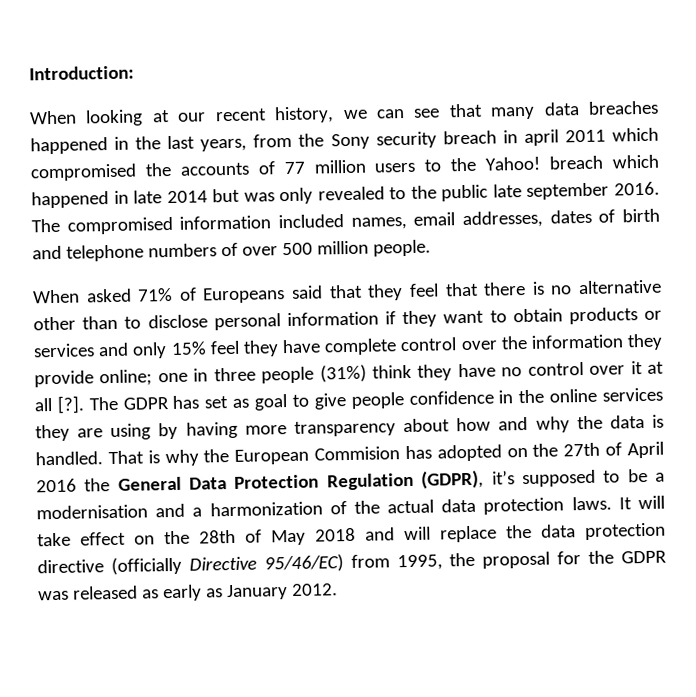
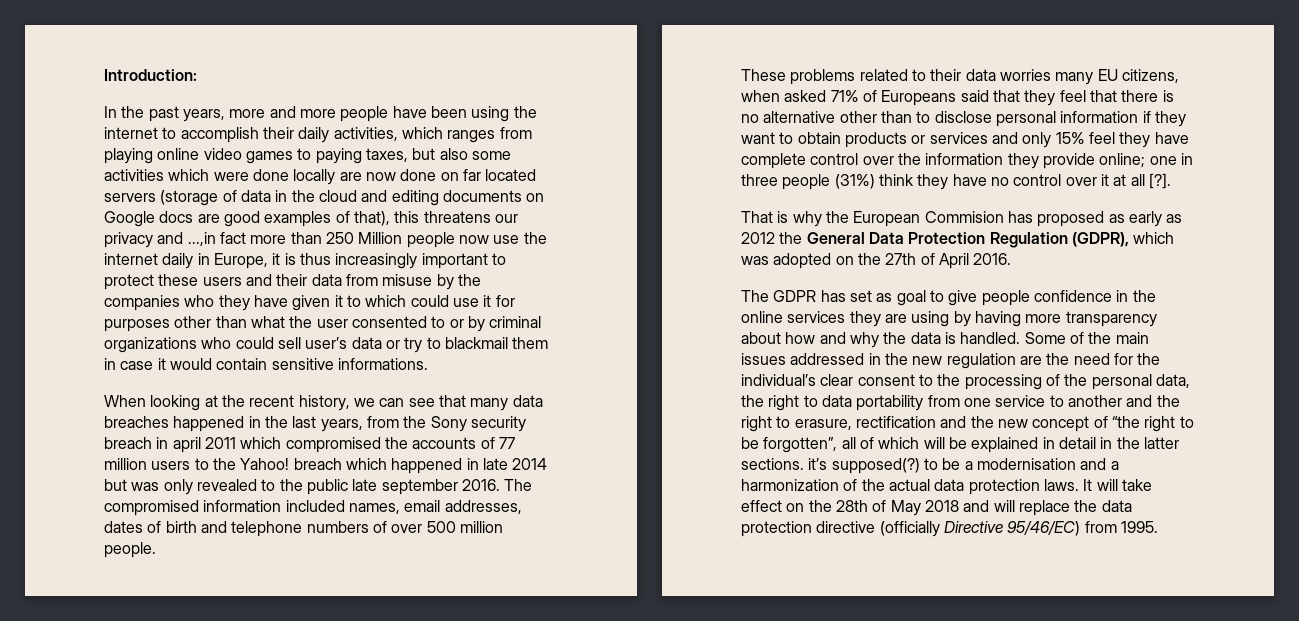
(134, 73) none -> [104,106,537,122] [104,127,532,143] [104,148,511,164] [104,169,537,185] [104,190,545,206] [104,211,518,227] [104,232,547,248] [104,253,506,269] [104,274,481,290] [104,295,515,311] [104,316,542,332] [104,337,549,353] [104,358,428,370] // In the past years, more and more people have been using the internet to accomplish their daily activities, which ranges from playing online video games to paying taxes, but also some activities which were done locally are now done on far located servers (storage of data in the cloud and editing documents on Google docs are good examples of that), this threatens our privacy and ...,in fact more than 250 Million people now use the internet daily in Europe, it is thus increasingly important to protect these users and their data from misuse by the companies who they have given it to which could use it for purposes other than what the user consented to or by criminal organizations who could sell user’s data or try to blackmail them in case it would contain sensitive informations.
[177,112,207,122] our -> [221,395,245,407] the
[32,289,80,304] When -> [741,69,1179,85] [741,90,780,102] These problems related to their data worries many EU citizens, when
(85, 404) none -> [741,211,1183,227] [741,232,1175,248] [741,253,1012,269] // That is why the European Commision has proposed as early as 2012 the General Data Protection Regulation (GDPR), which was adopted on the 27th of April 2016. //
[107,441,664,467] [36,469,596,493] That is why the European Commision has adopted on the 27th of April 2016 the General Data Protection Regulation (GDPR), it’s supposed -> [1024,332,1149,344] [741,353,1161,369] [741,374,1190,390] [741,395,1180,411] [741,416,1194,432] [741,437,1179,453] [741,458,920,474] Some of the main issues addressed in the new regulation are the need for the individual’s clear consent to the processing of the personal data, the right to data portability from one service to another and the right to erasure, rectification and the new concept of “the right to be forgotten”, all of which will be explained in detail in the latter sections. it’s supposed(?)
[396,550,667,571] [38,583,338,602] 1995, the proposal for the GDPR was released as early as January 2012. -> [1120,521,1158,533] 1995.

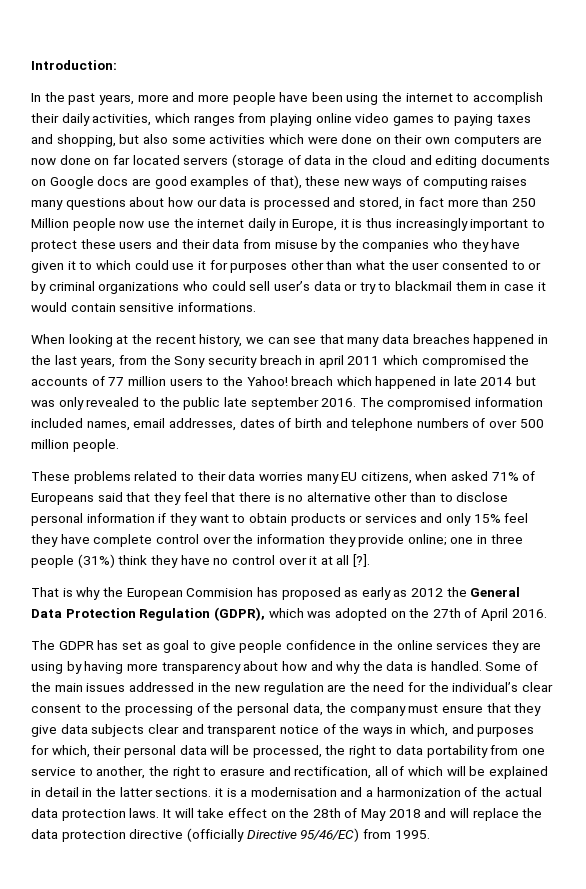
[365,148,408,162] taxes, -> [496,114,531,123] [31,134,116,147] taxes and shopping,
[293,169,336,185] locally -> [375,134,520,147] on their own computers
[394,211,518,223] [104,232,216,248] this threatens our privacy and ...,in -> [305,176,528,189] [31,197,416,210] these new ways of computing raises many questions about how our data is processed and stored, in
(764, 401) none -> [349,703,542,716] [31,724,535,737] [31,745,346,758] company must ensure that they give data subjects clear and transparent notice of the ways in which, and purposes for which, their personal data will be processed, the
[1067,395,1180,407] [741,416,1194,432] [741,437,838,453] another and the right to erasure, rectification and the new concept of “the right to be forgotten”, -> [96,766,372,779] another, the right to erasure and rectification,
[808,458,961,474] it’s supposed(?) to be -> [214,788,237,797] it is

